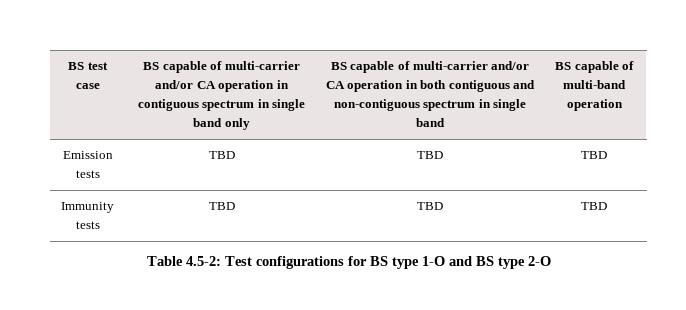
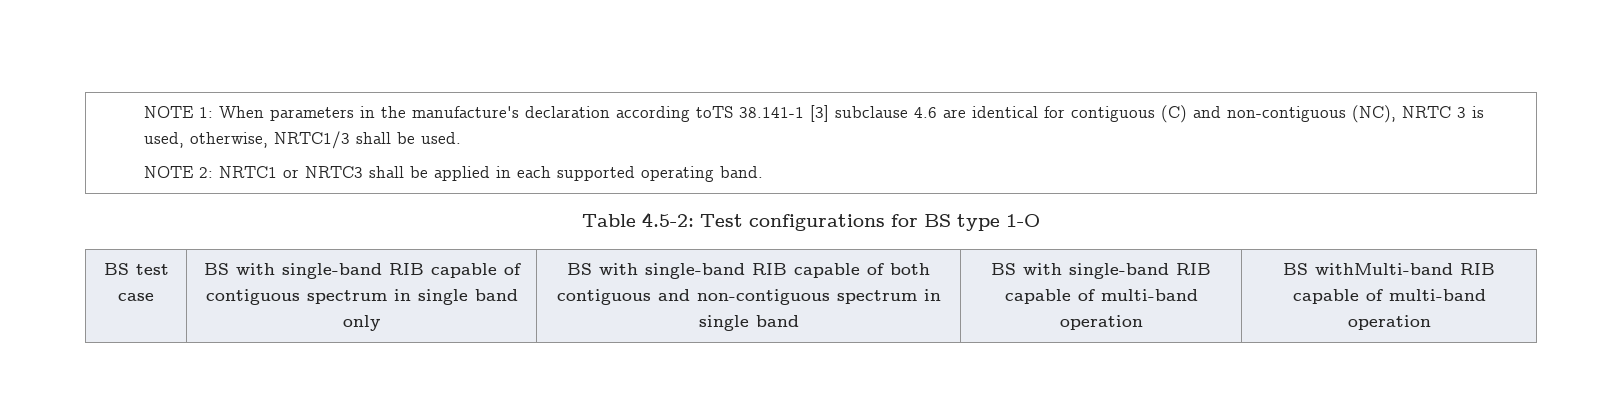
[68,62,108,70] [75,83,100,89] [143,61,300,73] [155,80,289,92] BS test case | BS capable of multi-carrier and/or CA operation in -> [143,105,1484,123] [143,131,461,149] [143,166,763,182] [582,212,1040,231] [103,263,169,275] [118,293,154,301] [203,263,521,279] NOTE 1: When parameters in the manufacture's declaration according toTS 38.141-1 [3] subclause 4.6 are identical for contiguous (C) and non-contiguous (NC), NRTC 3 is used, otherwise, NRTC1/3 shall be used. // NOTE 2: NRTC1 or NRTC3 shall be applied in each supported operating band. // Table 4.5-2: Test configurations for BS type 1-O // BS test case | BS with single-band RIB capable of
[350,61,530,73] [325,80,418,92] capable of multi-carrier and/or CA operation in -> [599,263,884,279] with single-band RIB capable of
[574,61,635,73] [563,80,626,89] [566,99,623,111] [62,151,113,159] [75,170,100,178] [208,151,235,159] [417,151,443,159] [581,151,607,159] [61,202,114,213] [75,221,100,229] [208,202,235,210] [417,202,443,210] [581,202,607,210] [146,256,551,269] capable of multi-band operation // Emission tests | TBD | TBD | TBD // Immunity tests | TBD | TBD | TBD // Table 4.5-2: Test configurations for BS type 1-O and BS type 2-O -> [1023,263,1211,279] [1004,289,1198,304] [1059,315,1143,330] [1283,263,1495,275] [1292,289,1486,304] [1347,315,1431,330] with single-band RIB capable of multi-band operation | BS withMulti-band RIB capable of multi-band operation

